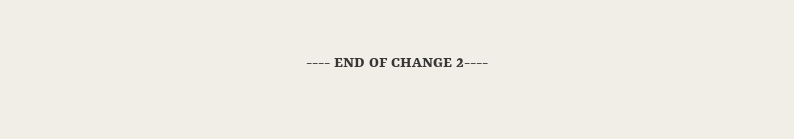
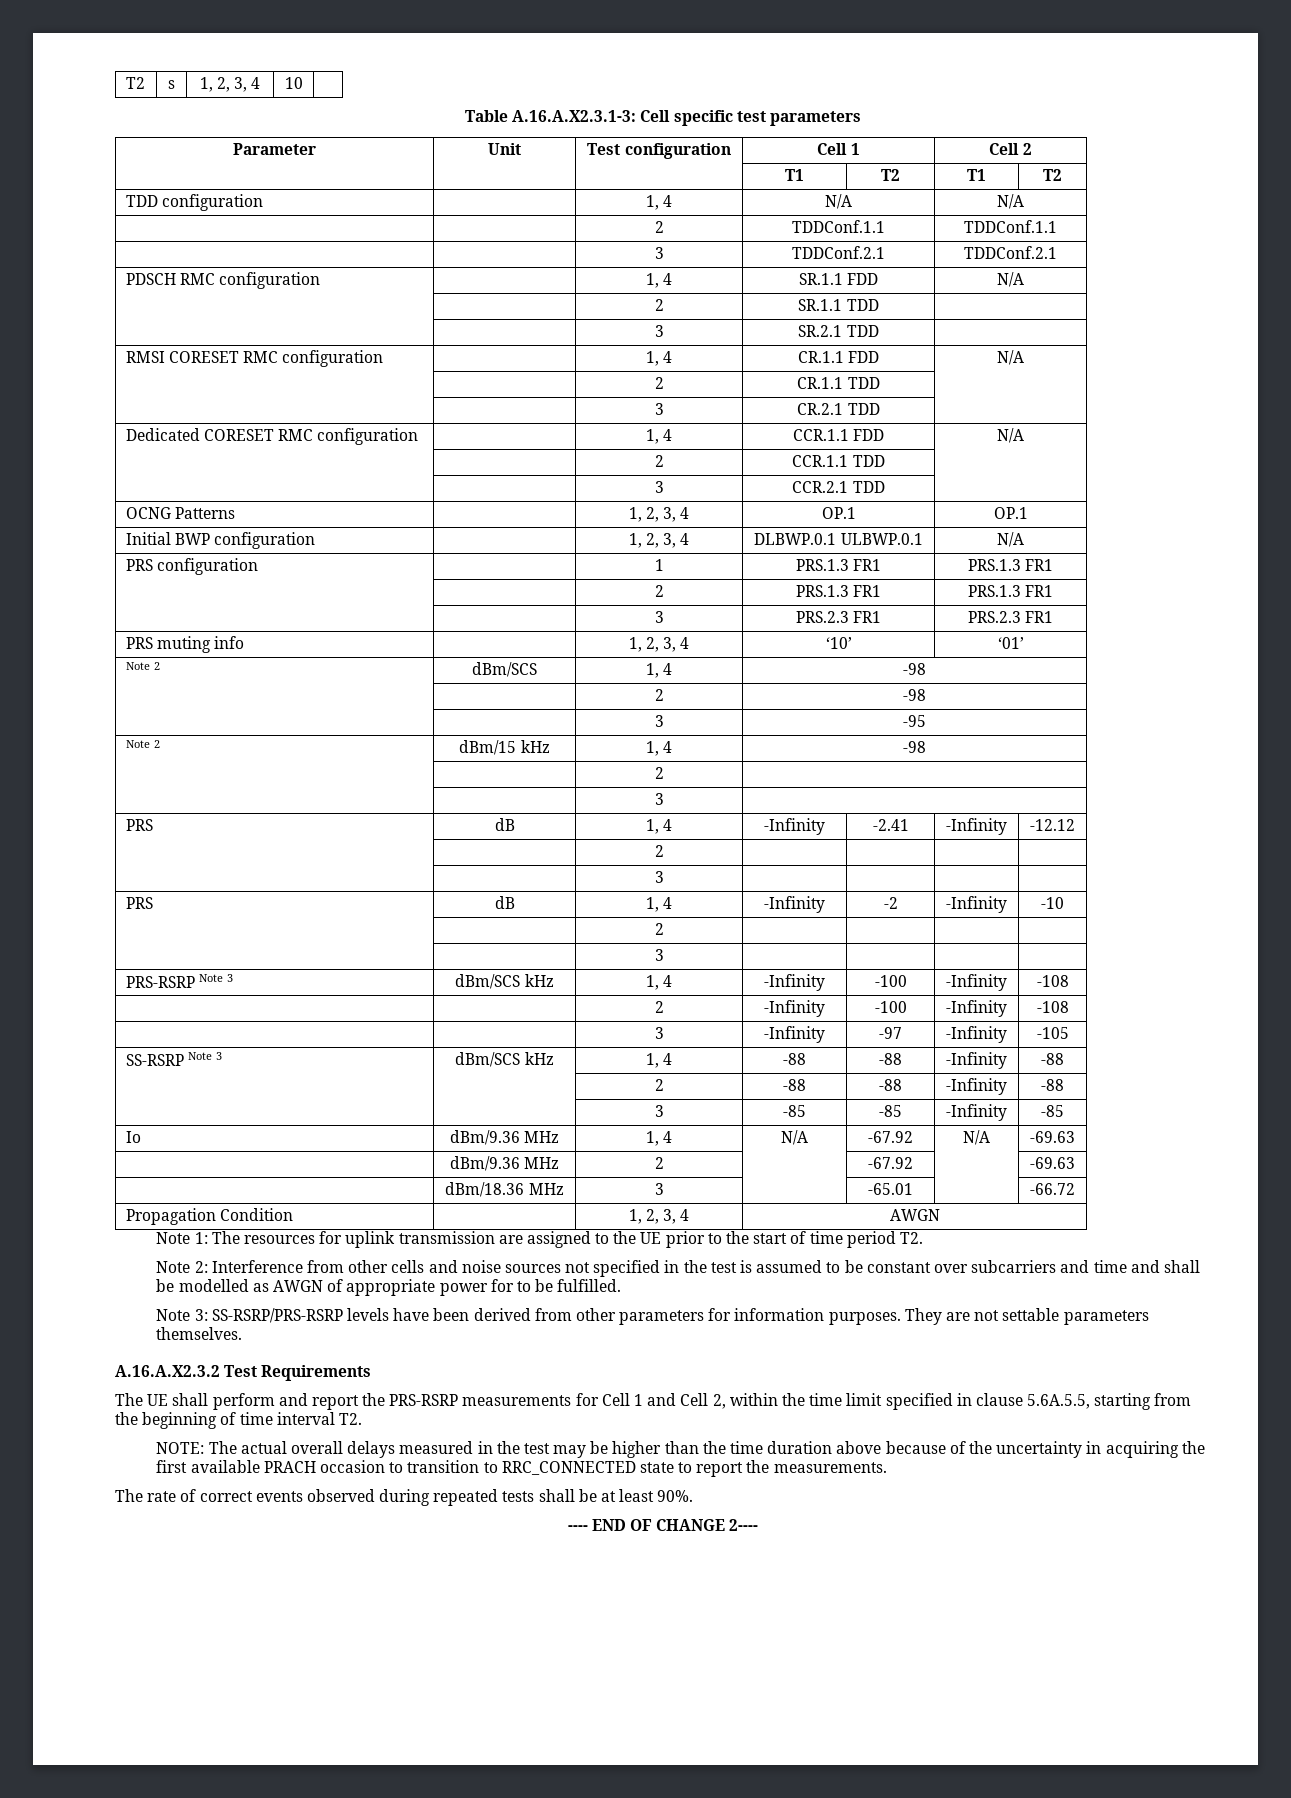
(305, 65) none -> [125,77,145,89] [168,80,175,89] [199,77,261,92] [284,77,303,89] [465,110,861,126] [233,143,316,155] [488,143,521,155] [587,143,731,159] [817,143,860,155] [989,143,1032,155] [785,169,804,181] [881,169,900,181] [967,169,986,181] [1043,169,1062,181] [125,194,263,211] [645,195,673,210] [825,194,852,209] [997,194,1024,209] [654,221,664,233] [792,220,885,233] [964,220,1057,233] [654,247,664,259] [792,246,885,259] [964,246,1057,259] [125,272,321,289] [645,273,673,288] [798,273,879,285] [997,272,1024,287] [654,299,664,311] [798,299,879,311] [654,325,664,337] [798,325,879,337] [125,350,384,367] [645,351,673,366] [797,351,880,363] [997,350,1024,365] [654,377,664,389] [797,377,880,389] [654,403,664,415] [797,403,880,415] [125,428,419,445] [645,429,673,444] [792,429,885,441] [997,428,1024,443] [654,455,664,467] [792,455,885,467] [654,481,664,493] [792,481,885,493] [125,507,235,519] [628,507,690,522] [821,507,856,519] [993,507,1028,519] [125,532,316,549] [628,533,690,548] [754,533,923,545] [997,532,1024,547] [125,558,258,575] [654,559,664,571] [795,559,882,571] [967,559,1054,571] [654,585,664,597] [795,585,882,597] [967,585,1054,597] [654,611,664,623] [795,611,882,623] [967,611,1054,623] [125,636,245,653] [628,637,690,652] [825,637,852,649] [997,637,1024,649] [125,662,160,670] [472,662,537,677] [645,663,673,678] [903,663,926,675] [654,689,664,701] [903,689,926,701] [654,715,664,727] [903,715,926,727] [125,740,160,748] [459,740,550,755] [645,741,673,756] [903,741,926,753] [654,767,664,779] [654,793,664,805] [125,819,153,831] [494,818,515,831] [645,819,673,834] [764,818,825,835] [872,819,909,831] [946,818,1007,835] [1030,819,1075,831] [654,845,664,857] [654,871,664,883] [125,897,153,909] [494,896,515,909] [645,897,673,912] [764,896,825,913] [883,897,898,909] [946,896,1007,913] [1041,897,1064,909] [654,923,664,935] [654,949,664,961] [125,974,234,988] [455,974,554,989] [645,975,673,990] [764,974,825,991] [874,975,907,987] [946,974,1007,991] [1036,975,1069,987] [654,1001,664,1013] [764,1000,825,1017] [874,1001,907,1013] [946,1000,1007,1017] [1036,1001,1069,1013] [654,1027,664,1039] [764,1026,825,1043] [879,1027,902,1039] [946,1026,1007,1043] [1036,1027,1069,1039] [125,1052,223,1066] [455,1052,554,1067] [645,1053,673,1068] [783,1053,806,1065] [879,1053,902,1065] [946,1052,1007,1069] [1041,1053,1064,1065] [654,1079,664,1091] [783,1079,806,1091] [879,1079,902,1091] [946,1078,1007,1095] [1041,1079,1064,1091] [654,1105,664,1117] [783,1105,806,1117] [879,1105,902,1117] [946,1104,1007,1121] [1041,1105,1064,1117] [125,1131,141,1143] [449,1130,560,1145] [645,1131,673,1146] [781,1130,808,1145] [868,1131,913,1143] [963,1130,990,1145] [1030,1131,1075,1143] [449,1156,560,1171] [654,1157,664,1169] [868,1157,913,1169] [1030,1157,1075,1169] [445,1182,564,1197] [654,1183,664,1195] [868,1183,913,1195] [1030,1183,1075,1195] [125,1208,293,1225] [628,1209,690,1224] [889,1209,940,1221] [156,1231,923,1248] [156,1260,1200,1277] [156,1279,622,1296] [156,1308,1149,1325] [156,1327,243,1340] [115,1365,372,1381] [115,1393,1192,1410] [115,1412,362,1429] [156,1441,1205,1458] [156,1460,887,1477] [115,1489,694,1506] T2 | s | 1, 2, 3, 4 | 10 | // Table A.16.A.X2.3.1-3: Cell specific test parameters // Parameter | Unit | Test configuration | Cell 1 | Cell 2 // | | | T1 | T2 | T1 | T2 // TDD configuration | | 1, 4 | N/A | N/A // | | 2 | TDDConf.1.1 | TDDConf.1.1 // | | 3 | TDDConf.2.1 | TDDConf.2.1 // PDSCH RMC configuration | | 1, 4 | SR.1.1 FDD | N/A // | | 2 | SR.1.1 TDD | // | | 3 | SR.2.1 TDD | // RMSI CORESET RMC configuration | | 1, 4 | CR.1.1 FDD | N/A // | | 2 | CR.1.1 TDD | // | | 3 | CR.2.1 TDD | // Dedicated CORESET RMC configuration | | 1, 4 | CCR.1.1 FDD | N/A // | | 2 | CCR.1.1 TDD | // | | 3 | CCR.2.1 TDD | // OCNG Patterns | | 1, 2, 3, 4 | OP.1 | OP.1 // Initial BWP configuration | | 1, 2, 3, 4 | DLBWP.0.1 ULBWP.0.1 | N/A // PRS configuration | | 1 | PRS.1.3 FR1 | PRS.1.3 FR1 // | | 2 | PRS.1.3 FR1 | PRS.1.3 FR1 // | | 3 | PRS.2.3 FR1 | PRS.2.3 FR1 // PRS muting info | | 1, 2, 3, 4 | ‘10’ | ‘01’ // Note 2 | dBm/SCS | 1, 4 | -98 // | | 2 | -98 // | | 3 | -95 // Note 2 | dBm/15 kHz | 1, 4 | -98 // | | 2 | // | | 3 | // PRS | dB | 1, 4 | -Infinity | -2.41 | -Infinity | -12.12 // | | 2 | | | | // | | 3 | | | | // PRS | dB | 1, 4 | -Infinity | -2 | -Infinity | -10 // | | 2 | | | | // | | 3 | | | | // PRS-RSRP Note 3 | dBm/SCS kHz | 1, 4 | -Infinity | -100 | -Infinity | -108 // | | 2 | -Infinity | -100 | -Infinity | -108 // | | 3 | -Infinity | -97 | -Infinity | -105 // SS-RSRP Note 3 | dBm/SCS kHz | 1, 4 | -88 | -88 | -Infinity | -88 // | | 2 | -88 | -88 | -Infinity | -88 // | | 3 | -85 | -85 | -Infinity | -85 // Io | dBm/9.36 MHz | 1, 4 | N/A | -67.92 | N/A | -69.63 // | dBm/9.36 MHz | 2 | | -67.92 | | -69.63 // | dBm/18.36 MHz | 3 | | -65.01 | | -66.72 // Propagation Condition | | 1, 2, 3, 4 | AWGN // Note 1: The resources for uplink transmission are assigned to the UE prior to the start of time period T2. // Note 2: Interference from other cells and noise sources not specified in the test is assumed to be constant over subcarriers and time and shall be modelled as AWGN of appropriate power for to be fulfilled. // Note 3: SS-RSRP/PRS-RSRP levels have been derived from other parameters for information purposes. They are not settable parameters themselves. // A.16.A.X2.3.2 Test Requirements // The UE shall perform and report the PRS-RSRP measurements for Cell 1 and Cell 2, within the time limit specified in clause 5.6A.5.5, starting from the beginning of time interval T2. // NOTE: The actual overall delays measured in the test may be higher than the time duration above because of the uncertainty in acquiring the first available PRACH occasion to transition to RRC_CONNECTED state to report the measurements. // The rate of correct events observed during repeated tests shall be at least 90%. //

